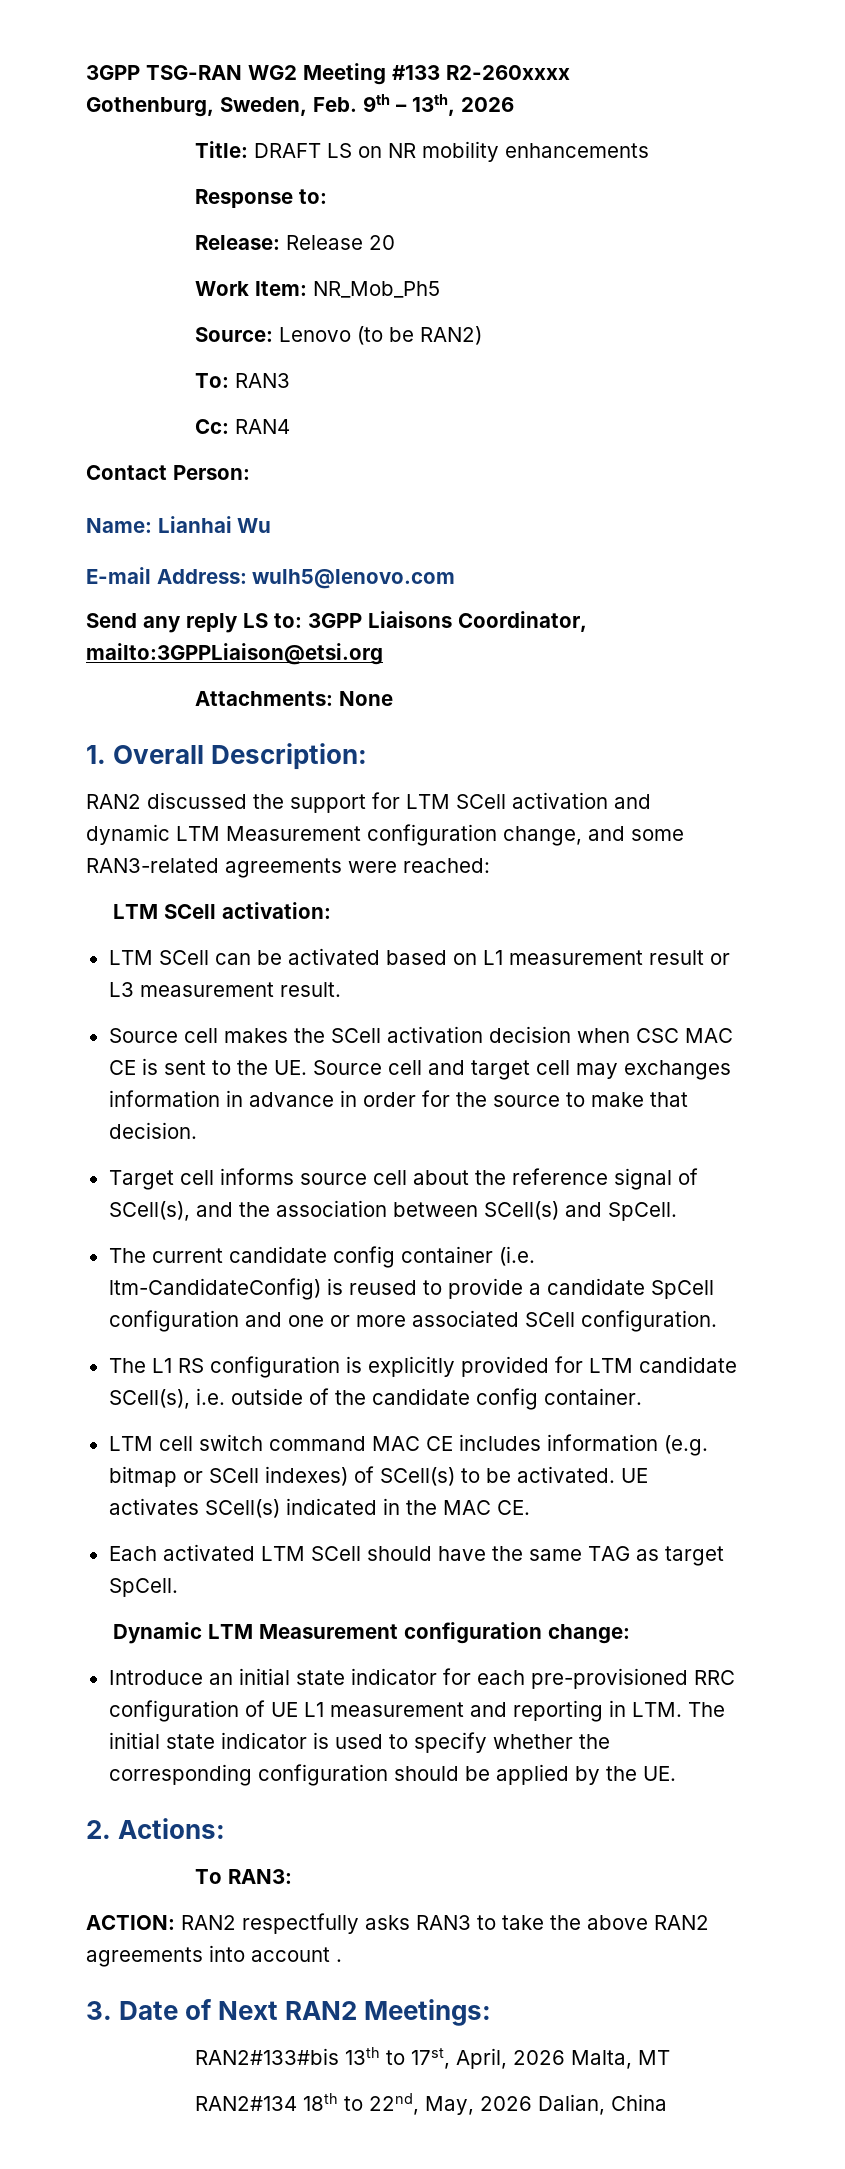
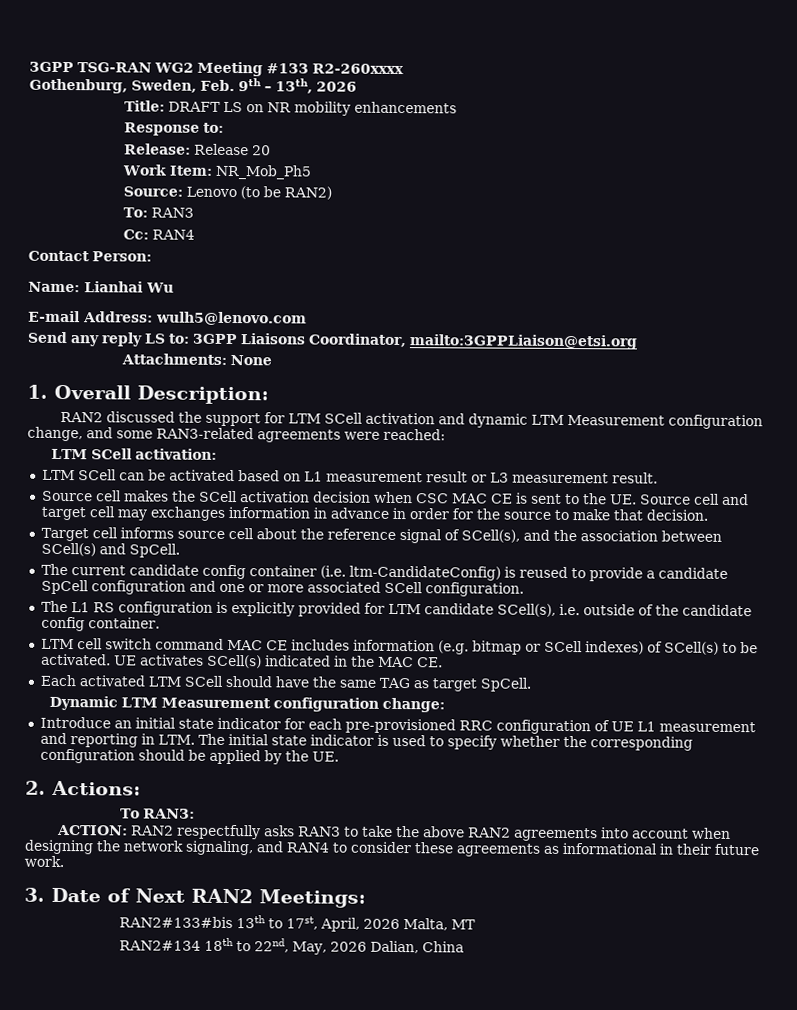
[336,1959,342,1962] . -> [692,827,732,839] [24,839,759,857] [24,855,64,868] when designing the network signaling, and RAN4 to consider these agreements as informational in their future work.

